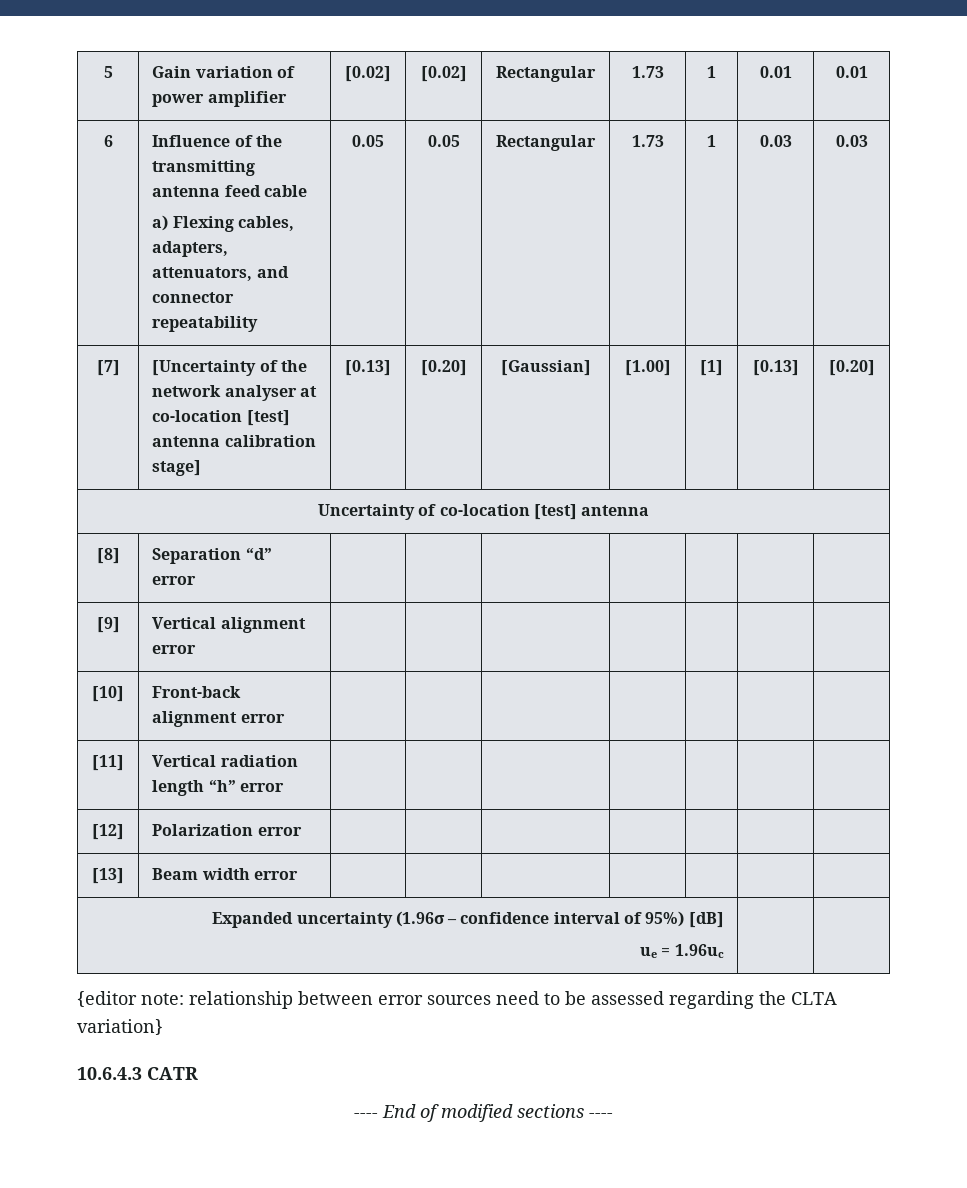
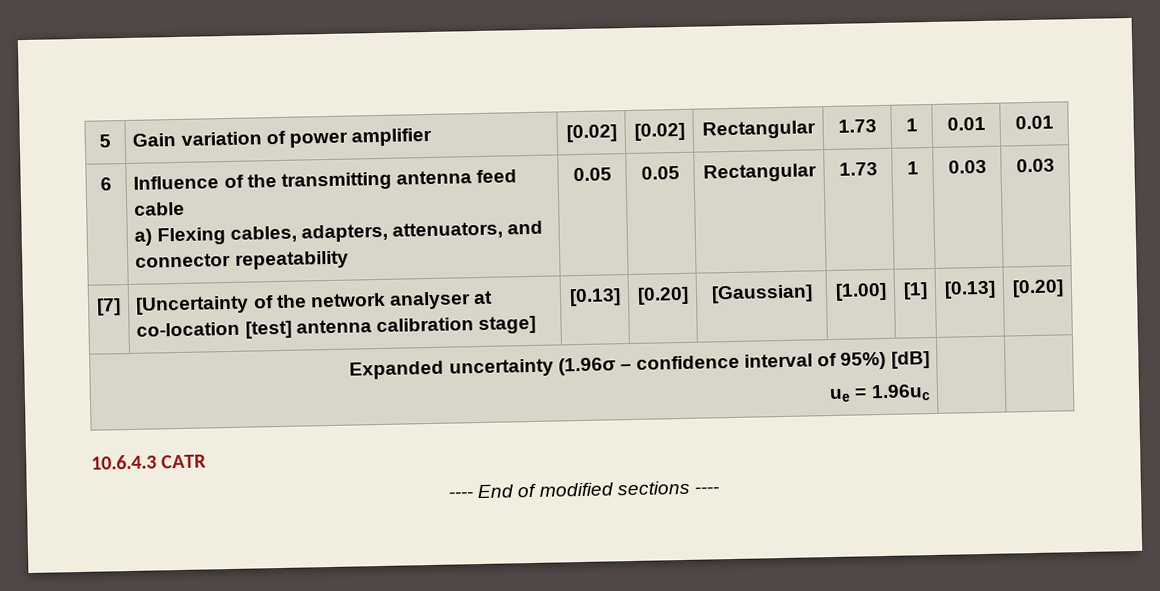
[317,504,650,520] [96,548,120,564] [152,547,272,564] [152,576,197,585] [96,617,120,633] [152,617,306,633] [152,645,197,654] [92,686,124,702] [152,686,242,698] [152,711,285,727] [92,755,124,771] [152,755,298,767] [152,779,284,796] [92,824,124,840] [152,824,302,836] [92,868,124,884] [152,868,298,880] // Uncertainty of co-location [test] antenna // [8] | Separation “d” error | | | | | | | // [9] | Vertical alignment error | | | | | | | // [10] | Front-back alignment error | | | | | | | // [11] | Vertical radiation length “h” error | | | | | | | // [12] | Polarization error | | | | | | | // [13] | Beam width error | | | | | | | -> (1064, 288) none
[77,991,837,1009] [77,1019,163,1035] // {editor note: relationship between error sources need to be assessed regarding the CLTA variation} -> (931, 393) none

